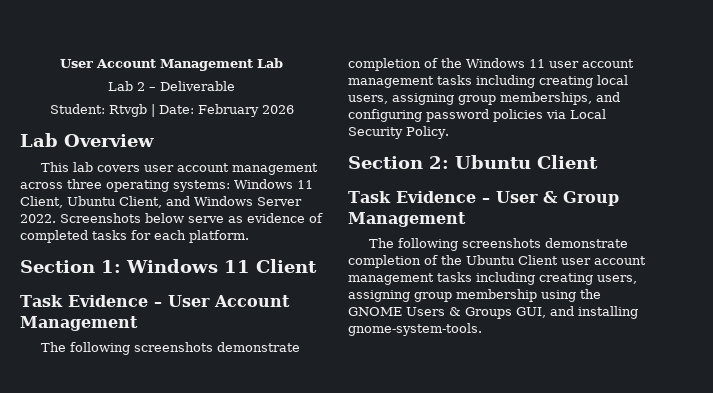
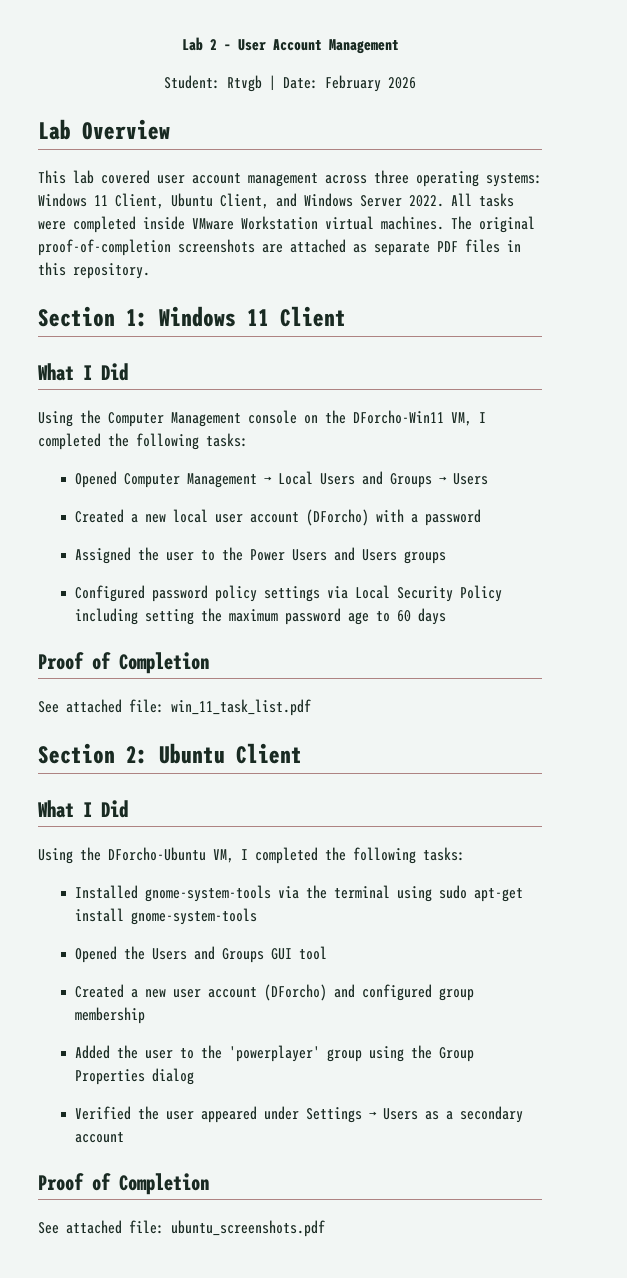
[60,58,283,71] [108,81,235,91] User Account Management Lab // Lab 2 – Deliverable -> [181,37,399,54] Lab 2 – User Account Management
[97,165,141,172] covers -> [101,170,150,184] covered
[60,213,323,223] [20,230,249,243] Screenshots below serve as evidence of completed tasks for each platform. -> [451,193,514,207] [38,216,535,233] [38,239,521,256] [38,262,150,279] All tasks were completed inside VMware Workstation virtual machines. The original proof-of-completion screenshots are attached as separate PDF files in this repository.
[20,295,290,307] [20,316,138,331] [41,342,301,355] [348,58,634,71] [348,75,628,88] [348,92,620,105] [348,109,606,122] [348,126,449,139] [348,155,598,169] [348,191,619,206] [348,212,466,227] [369,238,629,251] [348,255,646,268] [348,272,637,285] [348,289,601,302] [348,306,638,319] [348,323,482,336] Task Evidence – User Account Management // The following screenshots demonstrate completion of the Windows 11 user account management tasks including creating local users, assigning group memberships, and configuring password policies via Local Security Policy. // Section 2: Ubuntu Client // Task Evidence – User & Group Management // The following screenshots demonstrate completion of the Ubuntu Client user account management tasks including creating users, assigning group membership using the GNOME Users & Groups GUI, and installing gnome-system-tools. -> [38,363,128,381] [38,410,486,427] [38,433,248,450] [74,471,488,488] [74,509,481,526] [74,547,446,564] [74,585,502,602] [74,608,446,625] [38,652,209,674] [38,699,311,716] [38,743,302,764] [38,800,128,818] [38,847,465,864] [74,885,523,902] [74,908,257,925] [74,946,327,963] [74,984,474,1001] [74,1007,145,1024] [74,1045,474,1062] [74,1068,194,1085] [74,1106,523,1123] [74,1132,124,1143] [38,1173,209,1195] [38,1220,325,1237] What I Did // Using the Computer Management console on the DForcho-Win11 VM, I completed the following tasks: // Opened Computer Management → Local Users and Groups → Users // Created a new local user account (DForcho) with a password // Assigned the user to the Power Users and Users groups // Configured password policy settings via Local Security Policy including setting the maximum password age to 60 days // Proof of Completion // See attached file: win_11_task_list.pdf // Section 2: Ubuntu Client // What I Did // Using the DForcho-Ubuntu VM, I completed the following tasks: // Installed gnome-system-tools via the terminal using sudo apt-get install gnome-system-tools // Opened the Users and Groups GUI tool // Created a new user account (DForcho) and configured group membership // Added the user to the 'powerplayer' group using the Group Properties dialog // Verified the user appeared under Settings → Users as a secondary account // Proof of Completion // See attached file: ubuntu_screenshots.pdf

